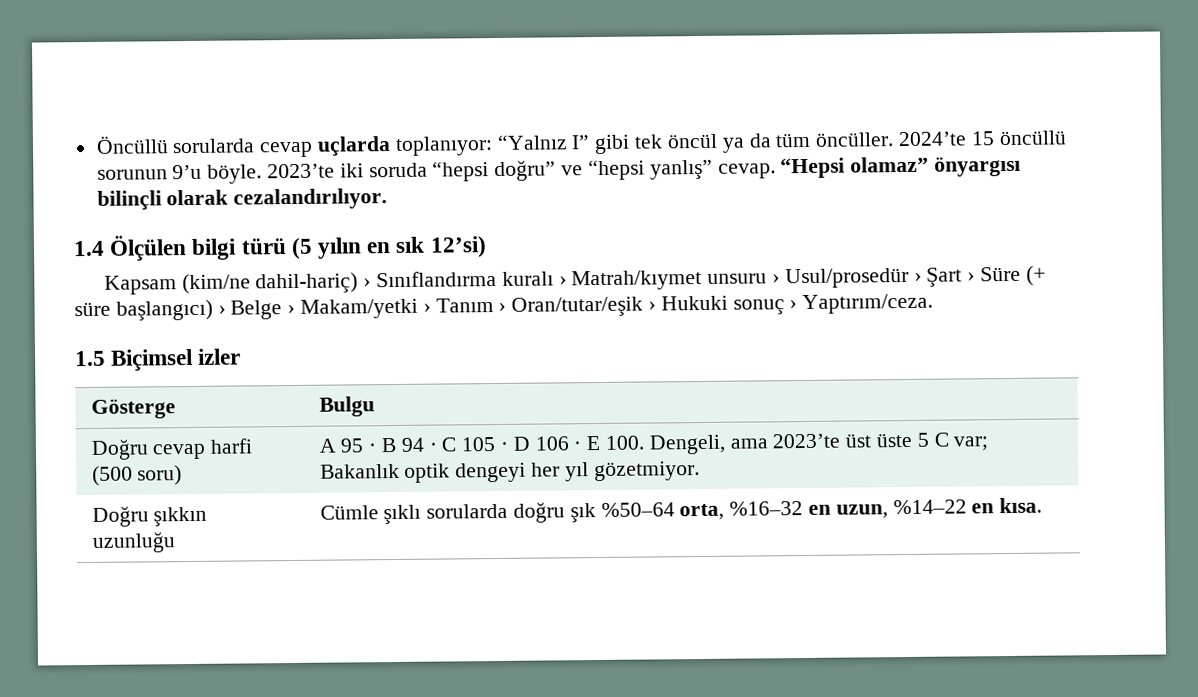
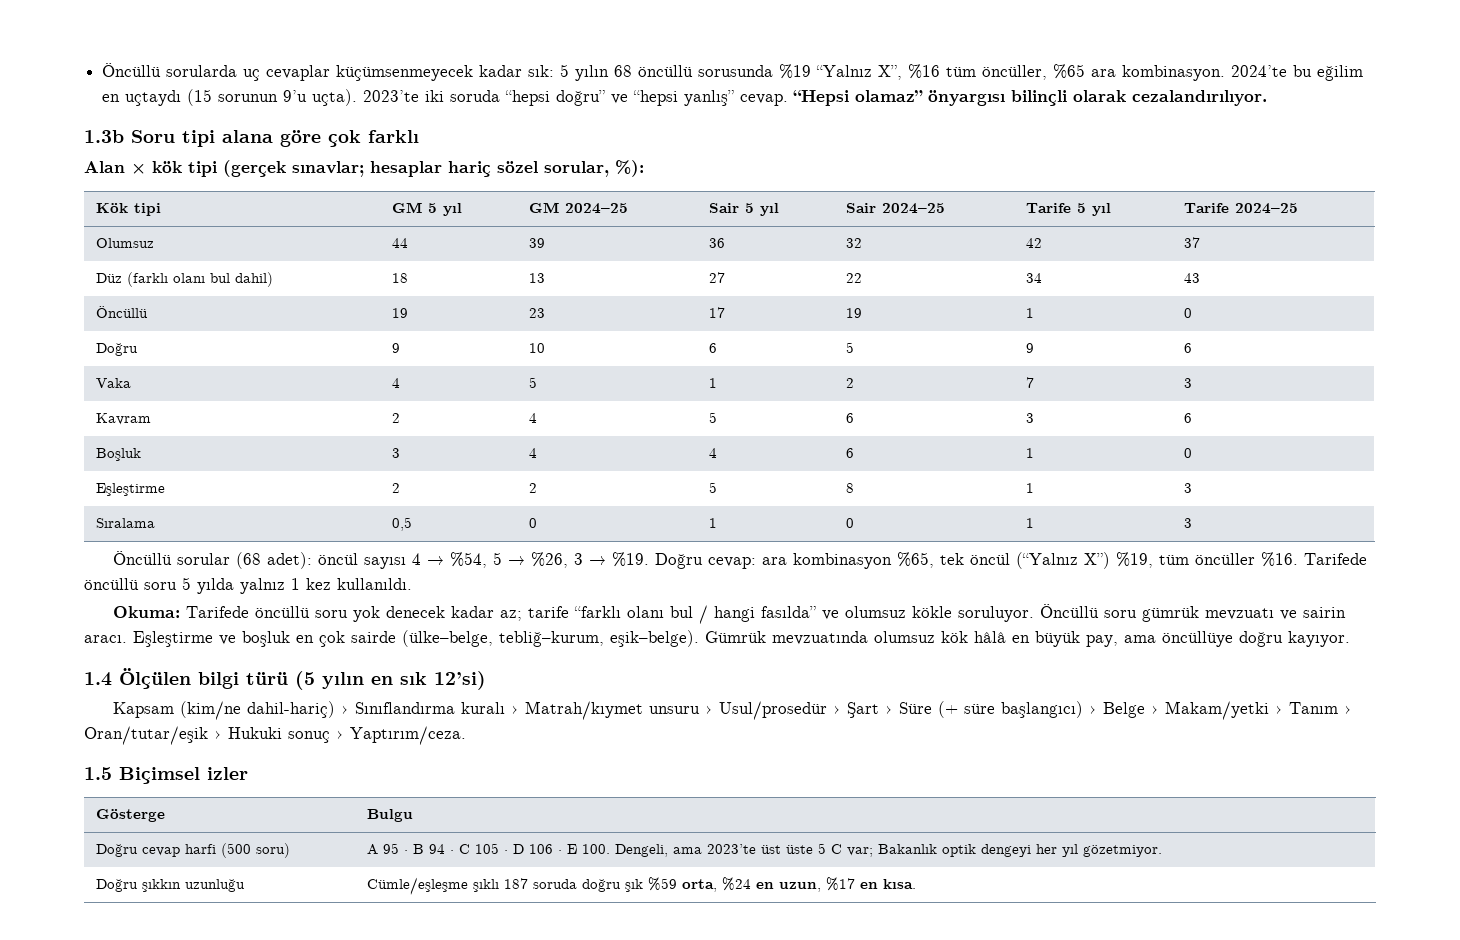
[259,130,1067,158] cevap uçlarda toplanıyor: “Yalnız I” gibi tek öncül ya da tüm öncüller. 2024’te 15 öncüllü -> [243,64,1364,81] [102,89,213,106] uç cevaplar küçümsenmeyecek kadar sık: 5 yılın 68 öncüllü sorusunda %19 “Yalnız X”, %16 tüm öncüller, %65 ara kombinasyon. 2024’te bu eğilim en uçtaydı (15
[207,164,263,184] böyle. -> [312,89,358,106] uçta).
(388, 199) none -> [84,130,419,147] [84,160,644,177] [96,203,162,216] [392,202,463,216] [529,202,629,214] [709,203,780,216] [846,203,946,214] [1026,203,1112,216] [1184,203,1299,214] [96,238,155,248] [392,238,409,248] [529,238,546,248] [709,238,726,248] [846,238,863,248] [1026,238,1043,248] [1184,237,1201,248] [96,272,274,287] [392,273,409,283] [529,273,546,283] [709,272,726,283] [846,273,863,283] [1026,273,1043,283] [1184,273,1201,283] [96,306,149,318] [392,308,409,318] [529,308,546,318] [709,307,726,318] [846,308,863,318] [1026,308,1035,318] [1184,308,1193,318] [96,343,139,356] [392,343,401,353] [529,343,546,353] [709,343,718,353] [846,342,855,353] [1026,343,1035,353] [1184,343,1193,353] [96,378,132,388] [392,378,401,388] [529,377,538,388] [709,378,718,388] [846,378,855,388] [1026,377,1035,388] [1184,378,1193,388] [96,413,152,425] [392,413,401,423] [529,413,538,423] [709,412,718,423] [846,413,855,423] [1026,413,1035,423] [1184,413,1193,423] [96,448,142,461] [392,448,401,458] [529,448,538,458] [709,448,718,458] [846,448,855,458] [1026,448,1035,458] [1184,448,1193,458] [96,483,166,496] [392,483,401,493] [529,483,538,493] [709,482,718,493] [846,483,855,493] [1026,483,1035,493] [1184,483,1193,493] [96,518,156,528] [392,517,413,531] [529,518,538,528] [709,518,718,528] [846,518,855,528] [1026,518,1035,528] [1184,518,1193,528] [113,551,1368,569] [84,577,412,594] [113,604,1347,624] [84,630,1350,647] // 1.3b Soru tipi alana göre çok farklı // Alan × kök tipi (gerçek sınavlar; hesaplar hariç sözel sorular, %): // Kök tipi | GM 5 yıl | GM 2024–25 | Sair 5 yıl | Sair 2024–25 | Tarife 5 yıl | Tarife 2024–25 // Olumsuz | 44 | 39 | 36 | 32 | 42 | 37 // Düz (farklı olanı bul dahil) | 18 | 13 | 27 | 22 | 34 | 43 // Öncüllü | 19 | 23 | 17 | 19 | 1 | 0 // Doğru | 9 | 10 | 6 | 5 | 9 | 6 // Vaka | 4 | 5 | 1 | 2 | 7 | 3 // Kavram | 2 | 4 | 5 | 6 | 3 | 6 // Boşluk | 3 | 4 | 4 | 6 | 1 | 0 // Eşleştirme | 2 | 2 | 5 | 8 | 1 | 3 // Sıralama | 0,5 | 0 | 1 | 0 | 1 | 3 // Öncüllü sorular (68 adet): öncül sayısı 4 → %54, 5 → %26, 3 → %19. Doğru cevap: ara kombinasyon %65, tek öncül (“Yalnız X”) %19, tüm öncüller %16. Tarifede öncüllü soru 5 yılda yalnız 1 kez kullanıldı. // Okuma: Tarifede öncüllü soru yok denecek kadar az; tarife “farklı olanı bul / hangi fasılda” ve olumsuz kökle soruluyor. Öncüllü soru gümrük mevzuatı ve sairin aracı. Eşleştirme ve boşluk en çok sairde (ülke–belge, tebliğ–kurum, eşik–belge). Gümrük mevzuatında olumsuz kök hâlâ en büyük pay, ama öncüllüye doğru kayıyor.
[319,501,804,525] Cümle şıklı sorularda doğru şık %50–64 orta, %16–32 -> [367,877,752,895] Cümle/eşleşme şıklı 187 soruda doğru şık %59 orta, %24
[892,499,967,515] %14–22 -> [826,877,856,891] %17

